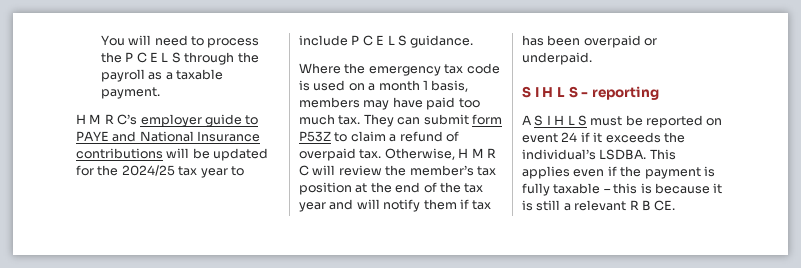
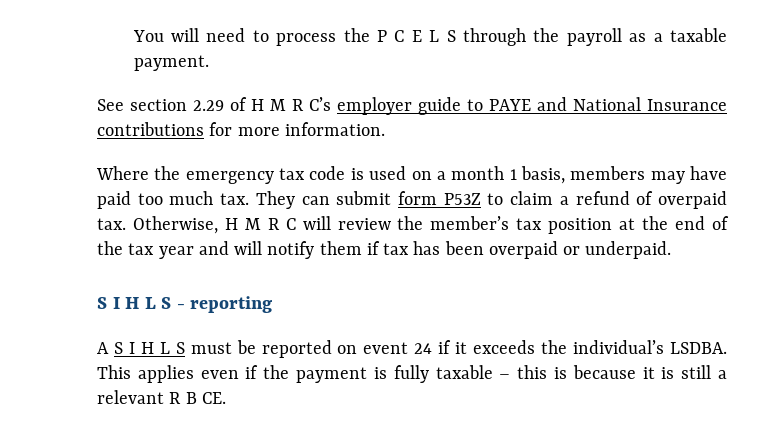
(160, 93) none -> [97,97,247,111] See section 2.29 of
[166,148,269,161] [76,165,244,178] [299,35,474,48] will be updated for the 2024/25 tax year to include P C E L S guidance. -> [209,122,385,136] for more information.

